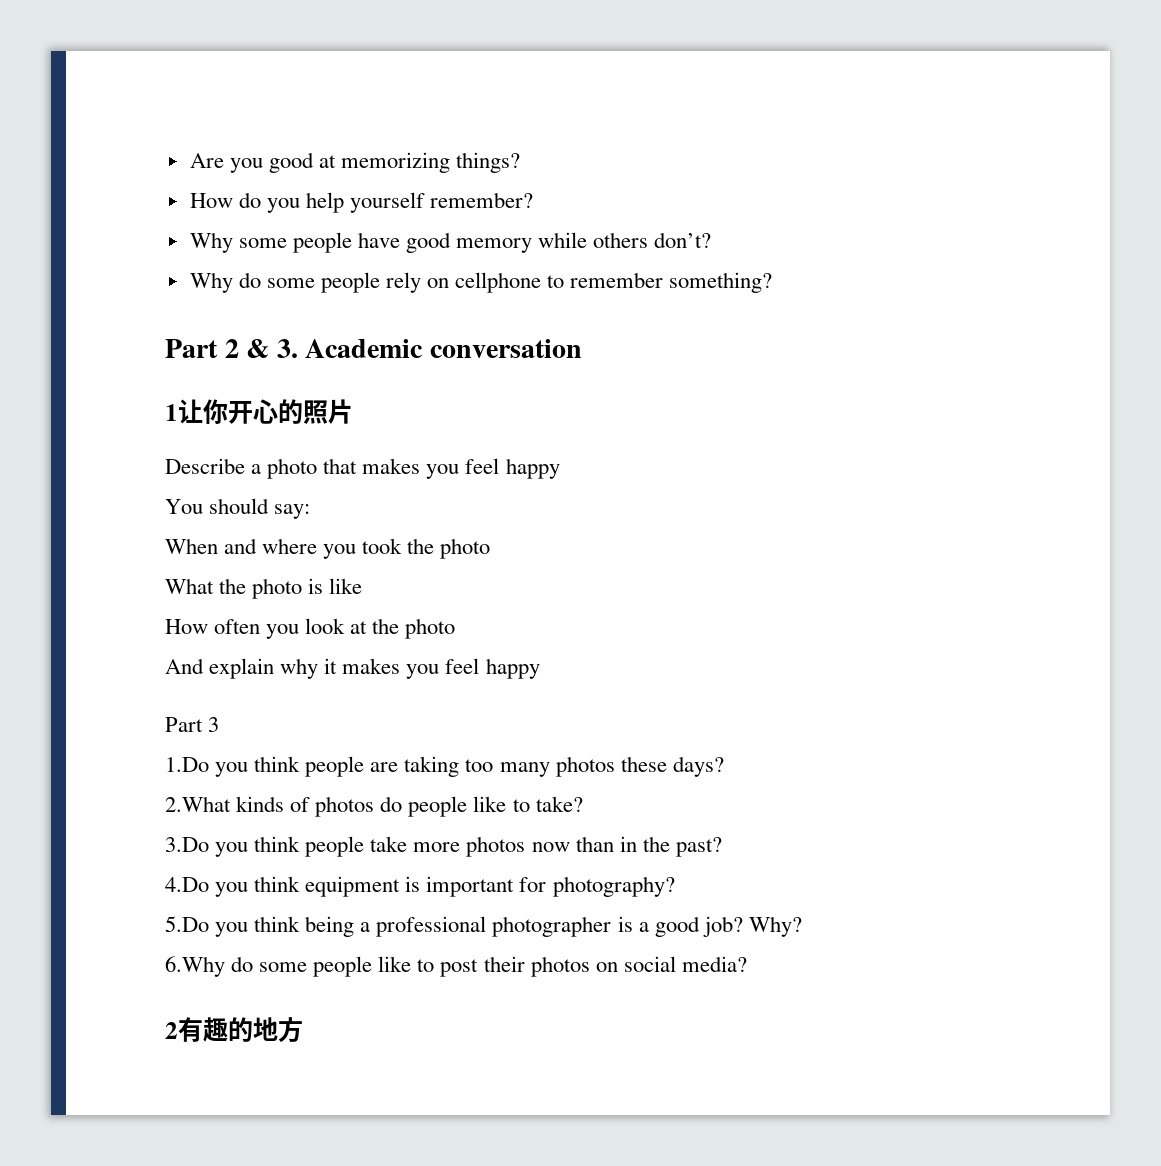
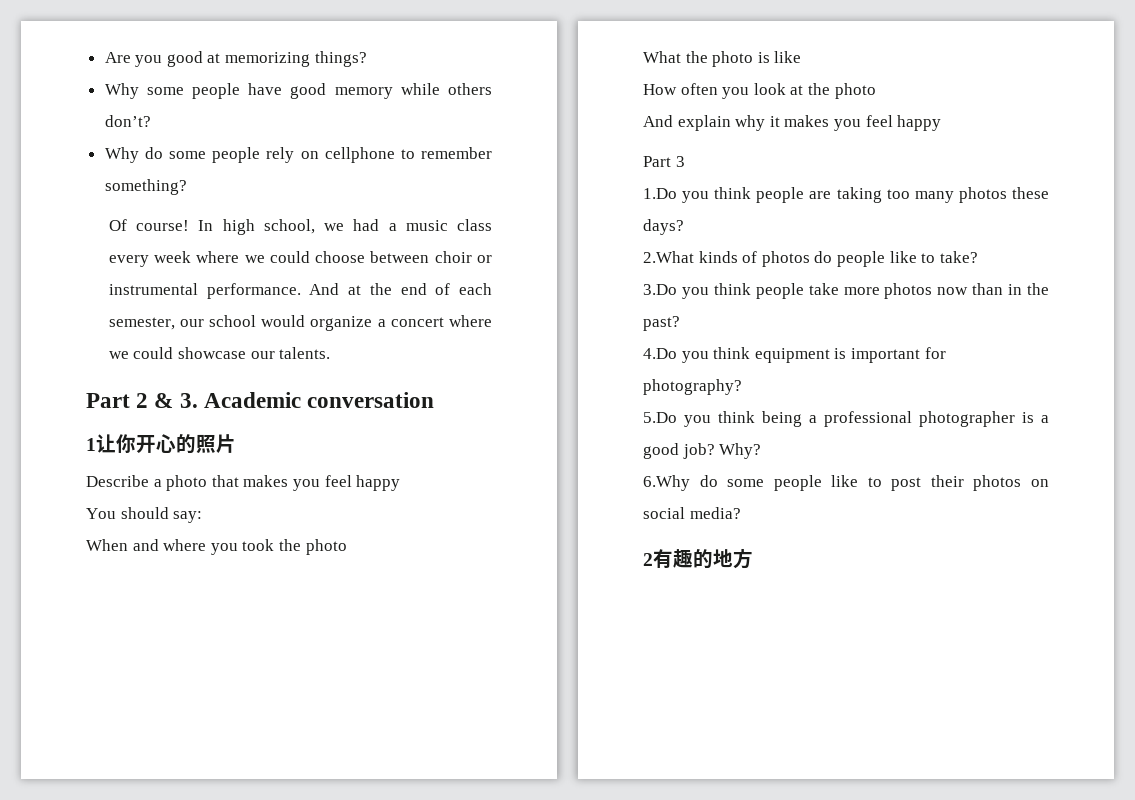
[189,192,534,213] // How do you help yourself remember? -> (367, 59) none
(773, 282) none -> [108,219,492,235] [108,251,492,267] [108,283,492,299] [108,315,493,331] [108,347,331,359] // Of course! In high school, we had a music class every week where we could choose between choir or instrumental performance. And at the end of each semester, our school would organize a concert where we could showcase our talents.

